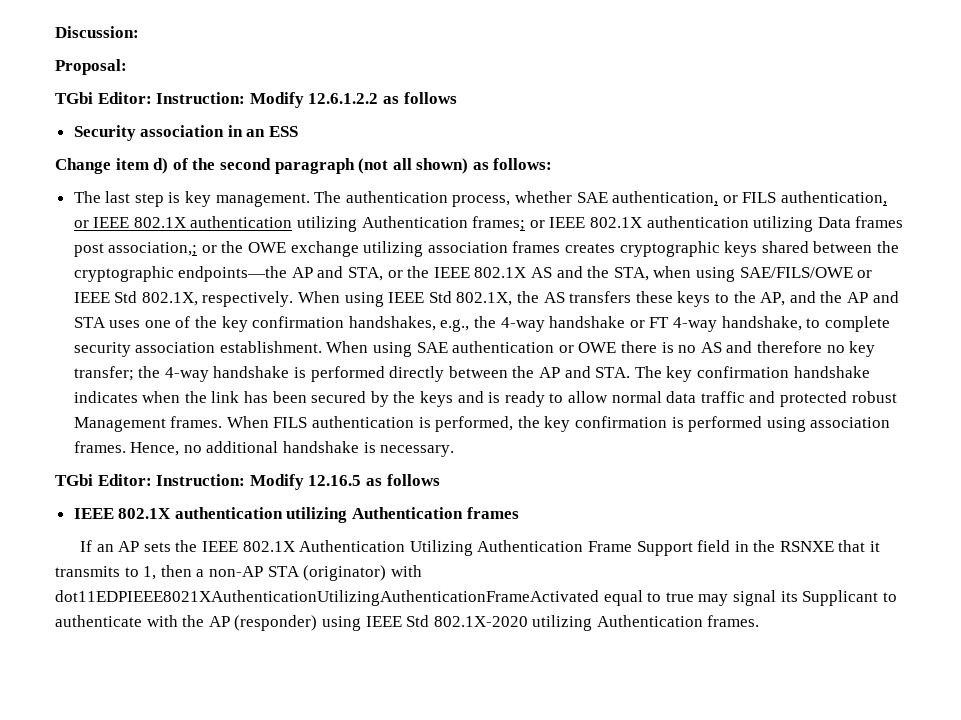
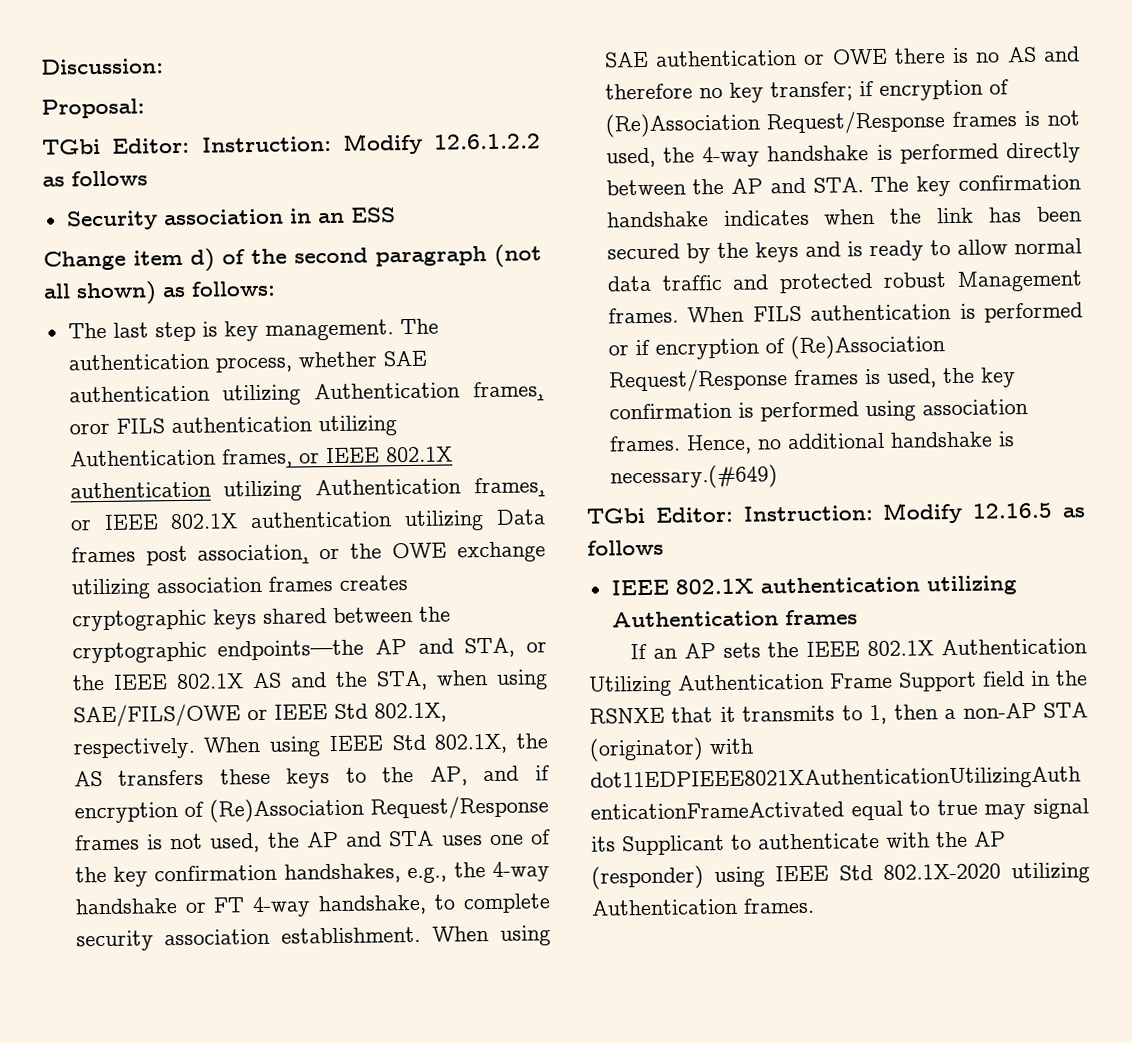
[612,191,887,206] authentication, or FILS authentication, -> [68,381,544,406] [68,415,397,437] [69,448,293,469] authentication utilizing Authentication frames, oror FILS authentication utilizing Authentication frames,
[472,216,526,231] frames; -> [474,477,545,498] frames,
[108,242,198,256] association,; -> [197,544,310,565] association,
(816, 297) none -> [535,765,550,781] [73,795,549,824] [74,832,261,853] if encryption of (Re)Association Request/Response frames is not used,
(134, 373) none -> [858,79,1009,101] [604,110,1080,138] [605,147,656,168] if encryption of (Re)Association Request/Response frames is not used,
[435,416,514,432] performed, -> [984,302,1083,323] [607,334,945,360] [608,368,937,393] performed or if encryption of (Re)Association Request/Response frames is used,
[380,445,455,457] necessary. -> [609,464,778,491] necessary.(#649)

